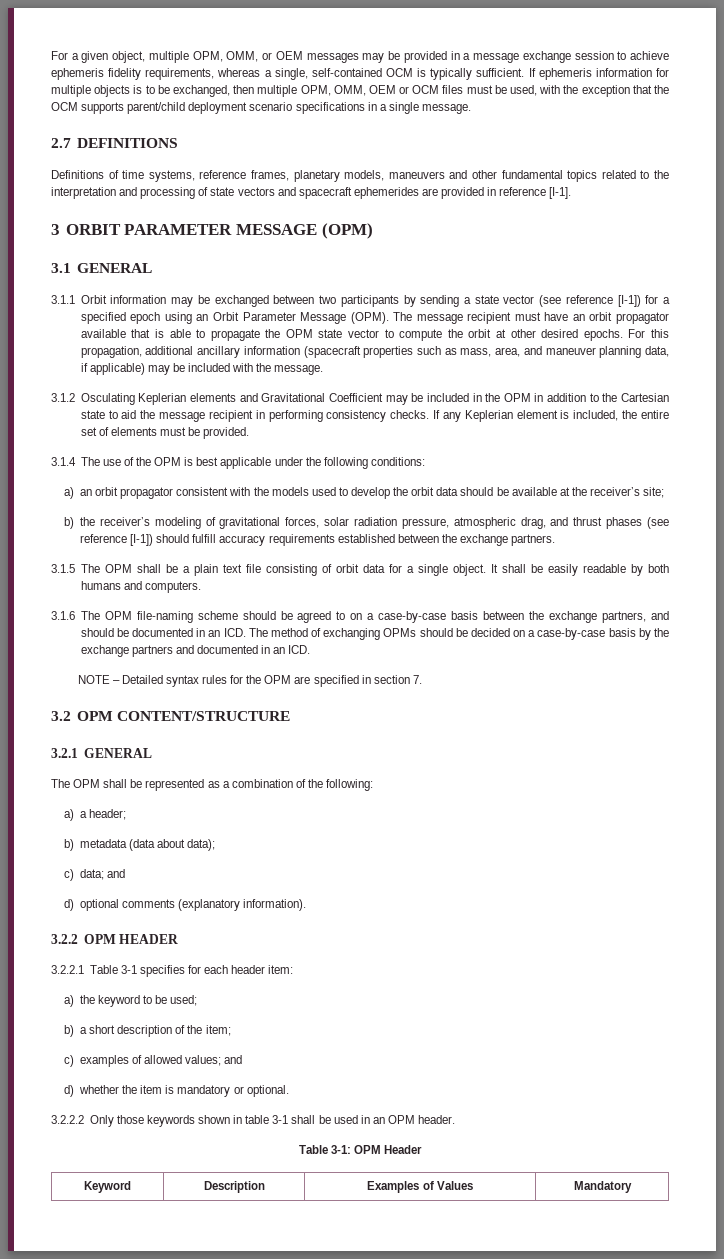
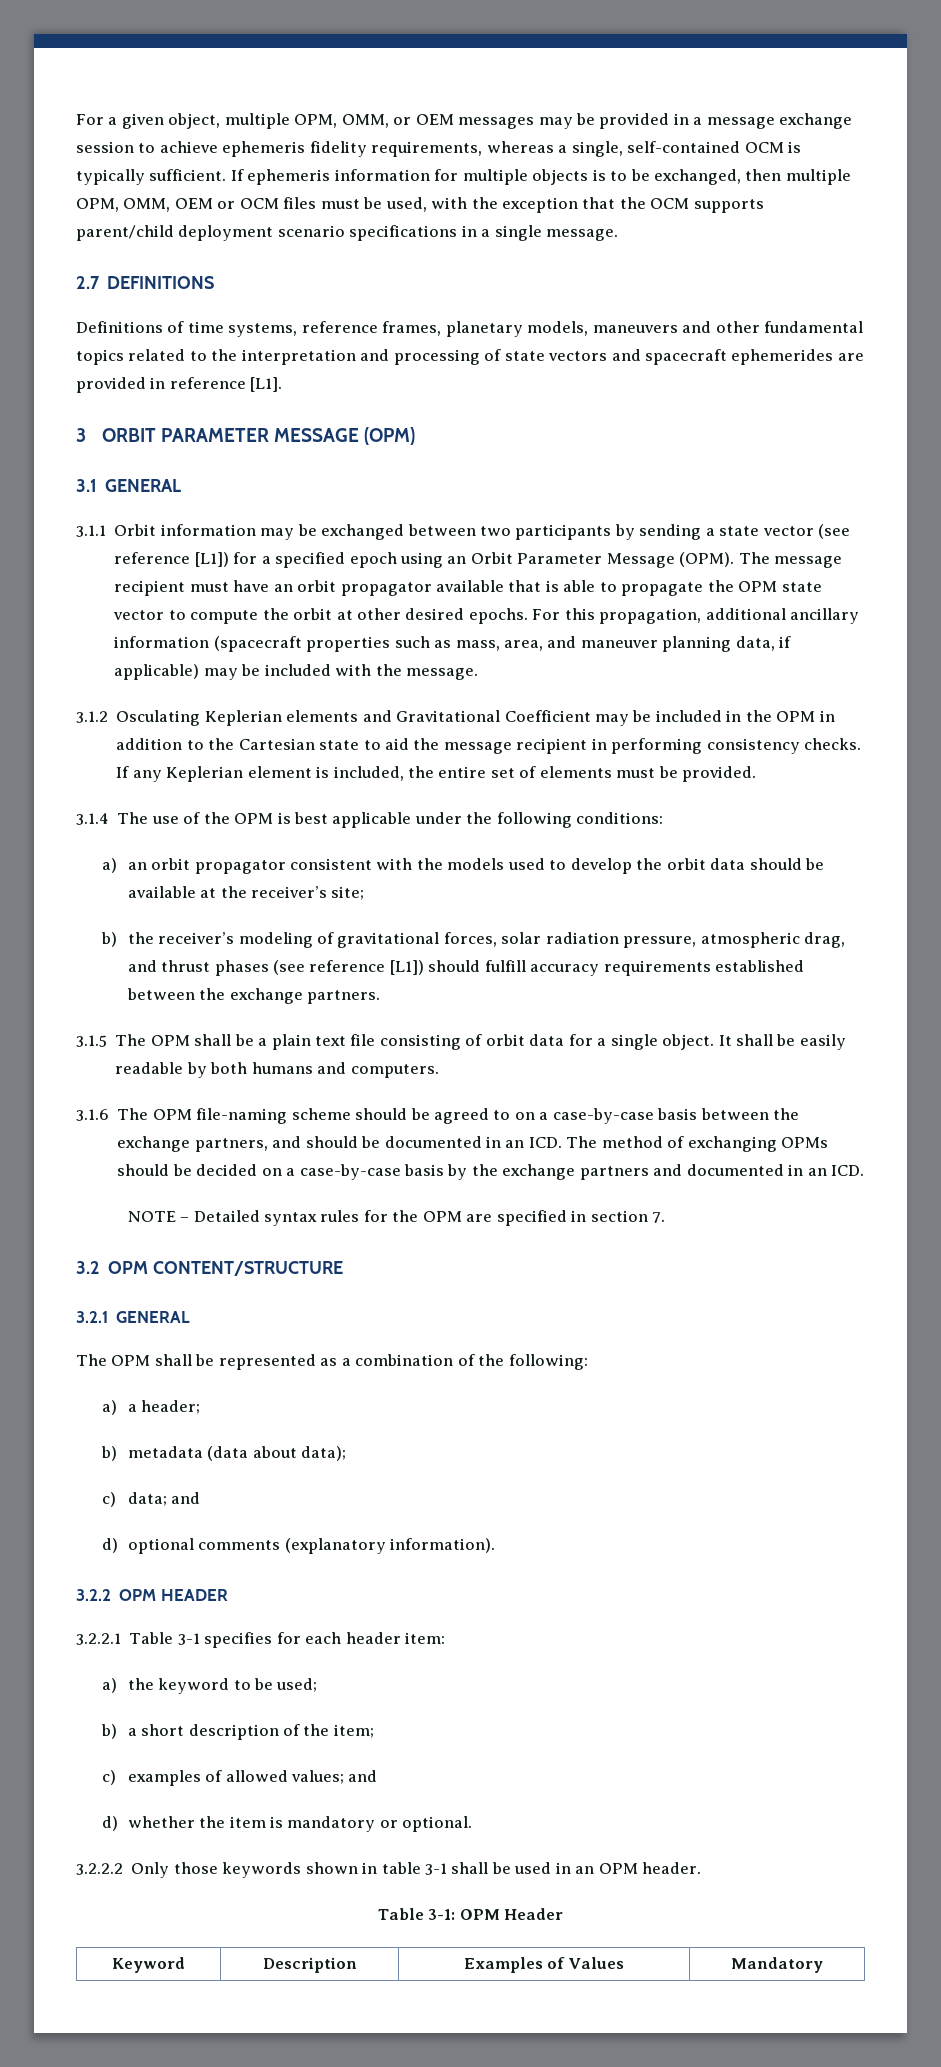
[549,187,572,199] [I-1]. -> [250,377,283,392] [L1].
[617,295,641,307] [I-1]) -> [194,552,229,567] [L1])
[130,534,154,546] [I-1]) -> [389,960,424,975] [L1])

